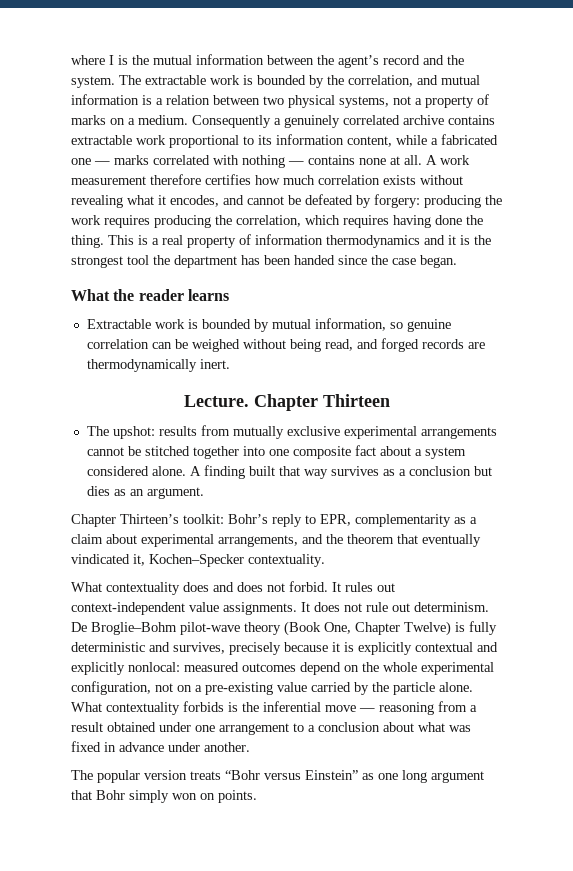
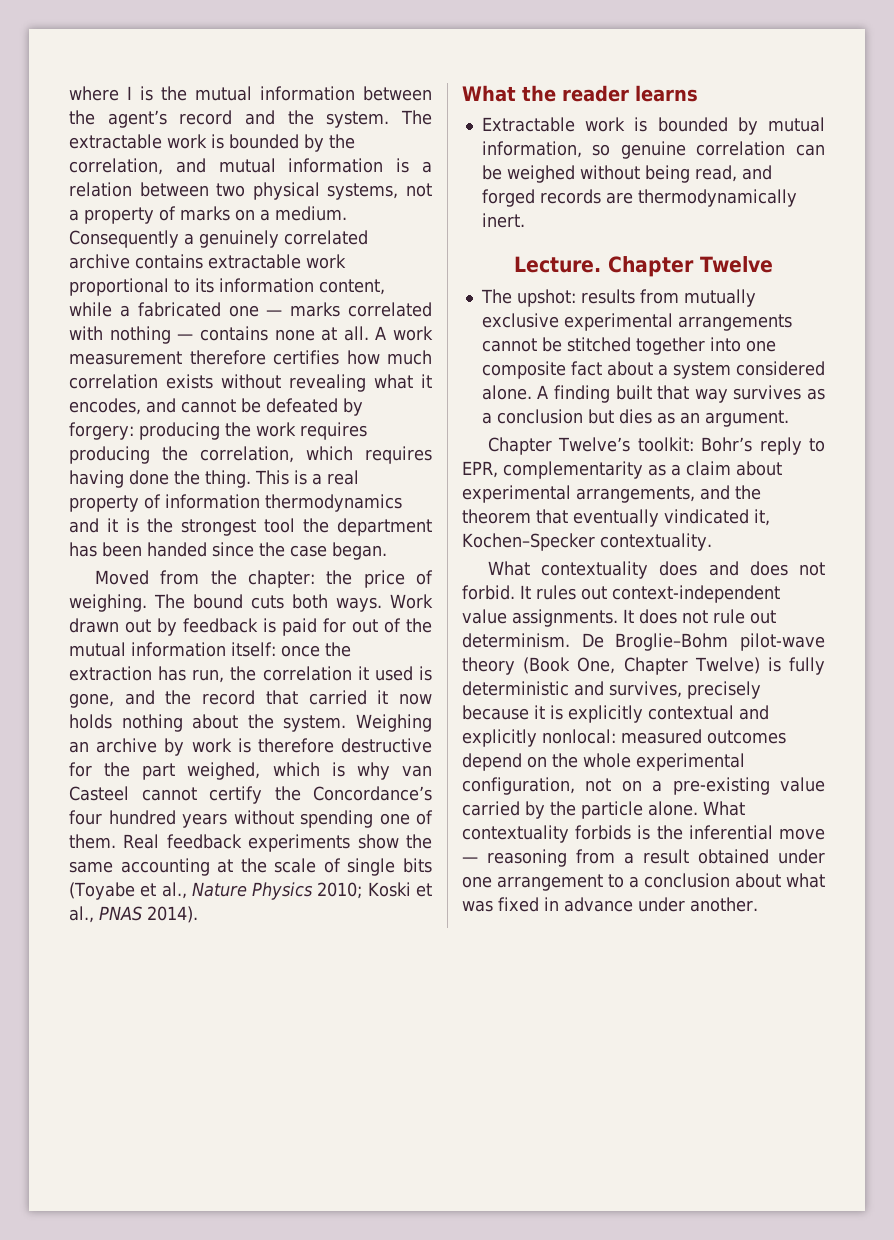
(457, 261) none -> [95,570,433,588] [69,594,434,612] [69,618,432,636] [69,642,351,657] [69,666,433,683] [69,690,433,708] [69,714,433,732] [69,738,432,756] [69,762,433,780] [69,786,432,804] [69,810,433,828] [69,834,432,852] [69,858,432,876] [69,882,432,900] [69,906,198,923] // Moved from the chapter: the price of weighing. The bound cuts both ways. Work drawn out by feedback is paid for out of the mutual information itself: once the extraction has run, the correlation it used is gone, and the record that carried it now holds nothing about the system. Weighing an archive by work is therefore destructive for the part weighed, which is why van Casteel cannot certify the Concordance’s four hundred years without spending one of them. Real feedback experiments show the same accounting at the scale of single bits (Toyabe et al., Nature Physics 2010; Koski et al., PNAS 2014).
[322,394,390,407] Thirteen -> [699,256,774,273] Twelve
[120,514,179,524] Thirteen’s -> [558,437,631,452] Twelve’s
[71,770,484,783] [71,790,257,803] // The popular version treats “Bohr versus Einstein” as one long argument that Bohr simply won on points. -> (758, 904) none

